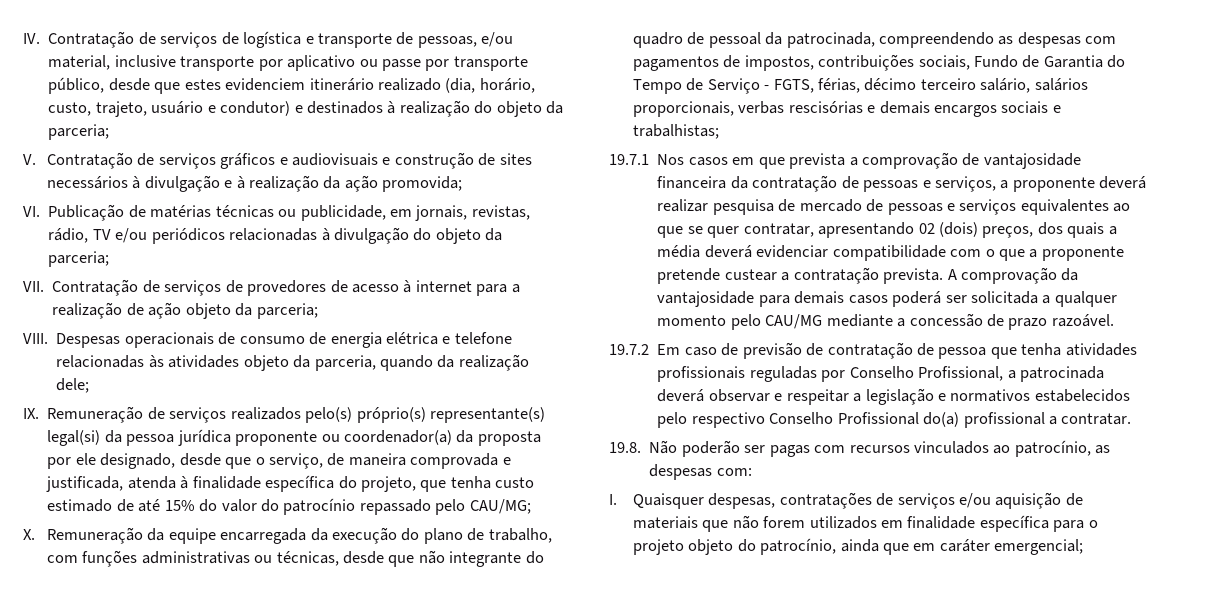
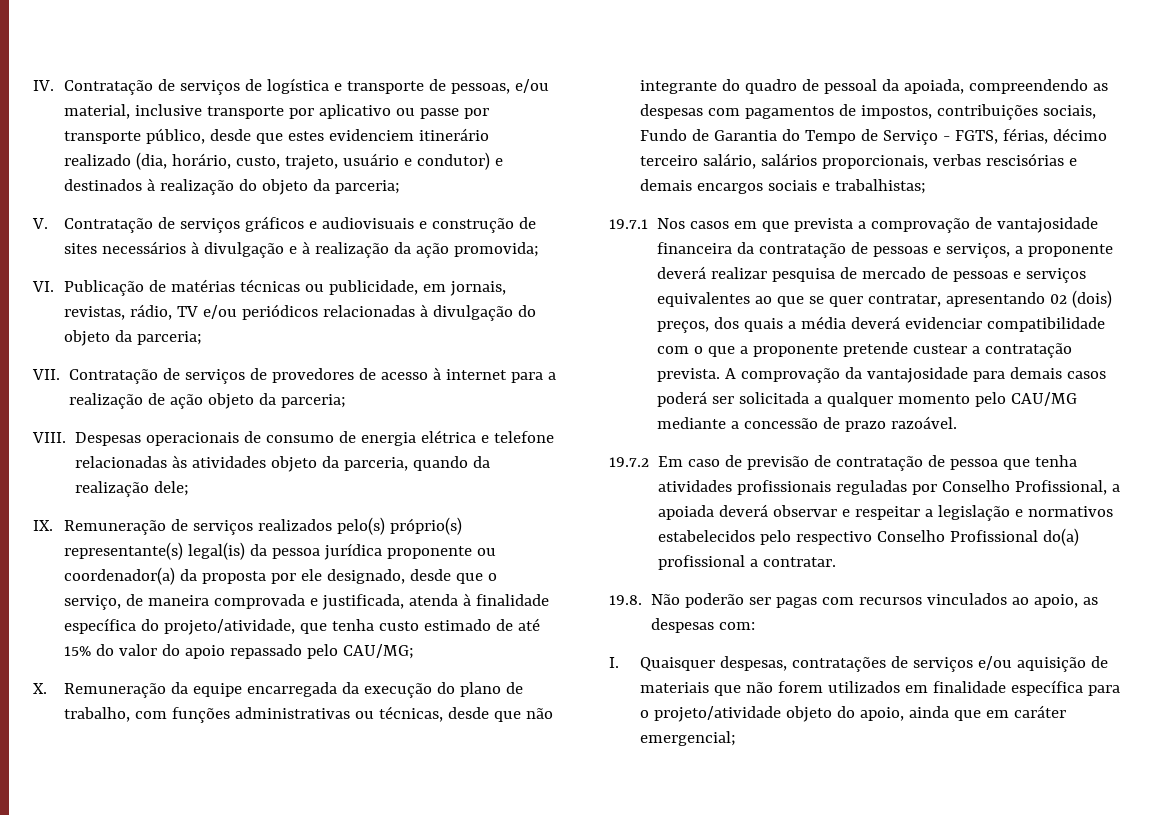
[47,430,101,446] legal(si) -> [187,542,245,560] legal(is)
[360,476,416,492] projeto, -> [163,619,295,635] projeto/atividade,
[283,498,356,515] patrocínio -> [184,645,225,659] apoio
[786,32,875,48] patrocinada, -> [903,79,964,94] apoiada,
[1019,366,1104,382] patrocinada -> [658,505,715,520] apoiada
[1014,440,1091,457] patrocínio, -> [1034,594,1079,608] apoio,
[632,539,684,555] projeto -> [653,706,781,722] projeto/atividade
[760,538,837,555] patrocínio, -> [859,707,904,721] apoio,

